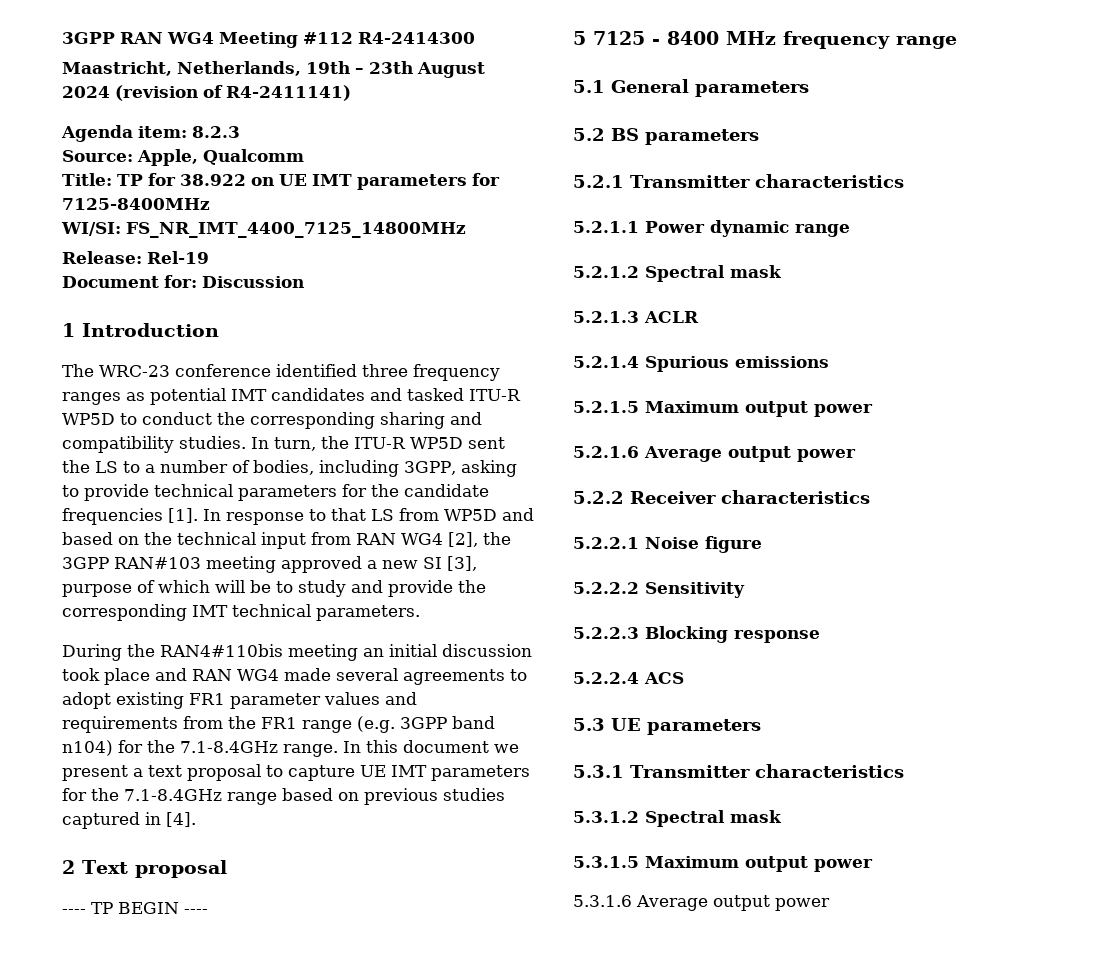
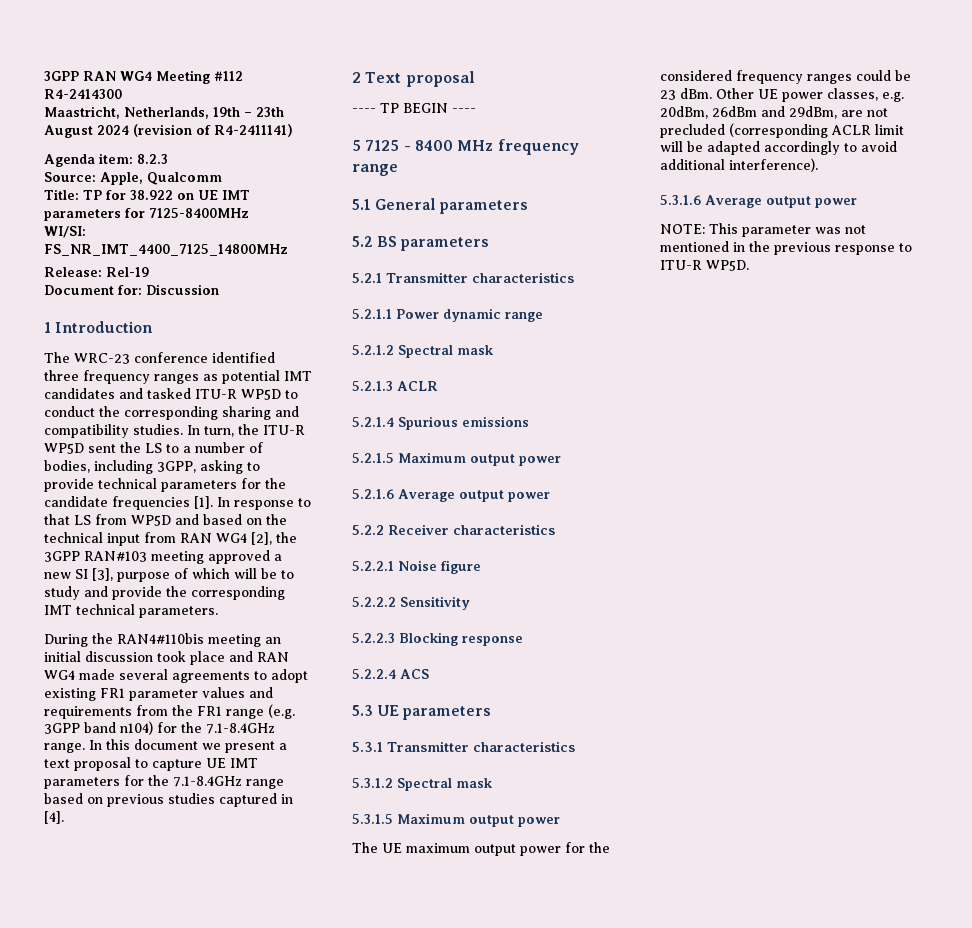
[573,895,830,911] 5.3.1.6 Average output power -> [352,842,610,856] [660,70,911,84] [660,88,904,102] [660,106,888,119] [660,123,904,138] [660,141,897,155] [660,158,818,172] [660,195,857,208] [660,223,866,237] [660,241,912,255] [660,260,749,271] The UE maximum output power for the considered frequency ranges could be 23 dBm. Other UE power classes, e.g. 20dBm, 26dBm and 29dBm, are not precluded (corresponding ACLR limit will be adapted accordingly to avoid additional interference). // 5.3.1.6 Average output power // NOTE: This parameter was not mentioned in the previous response to ITU-R WP5D.

